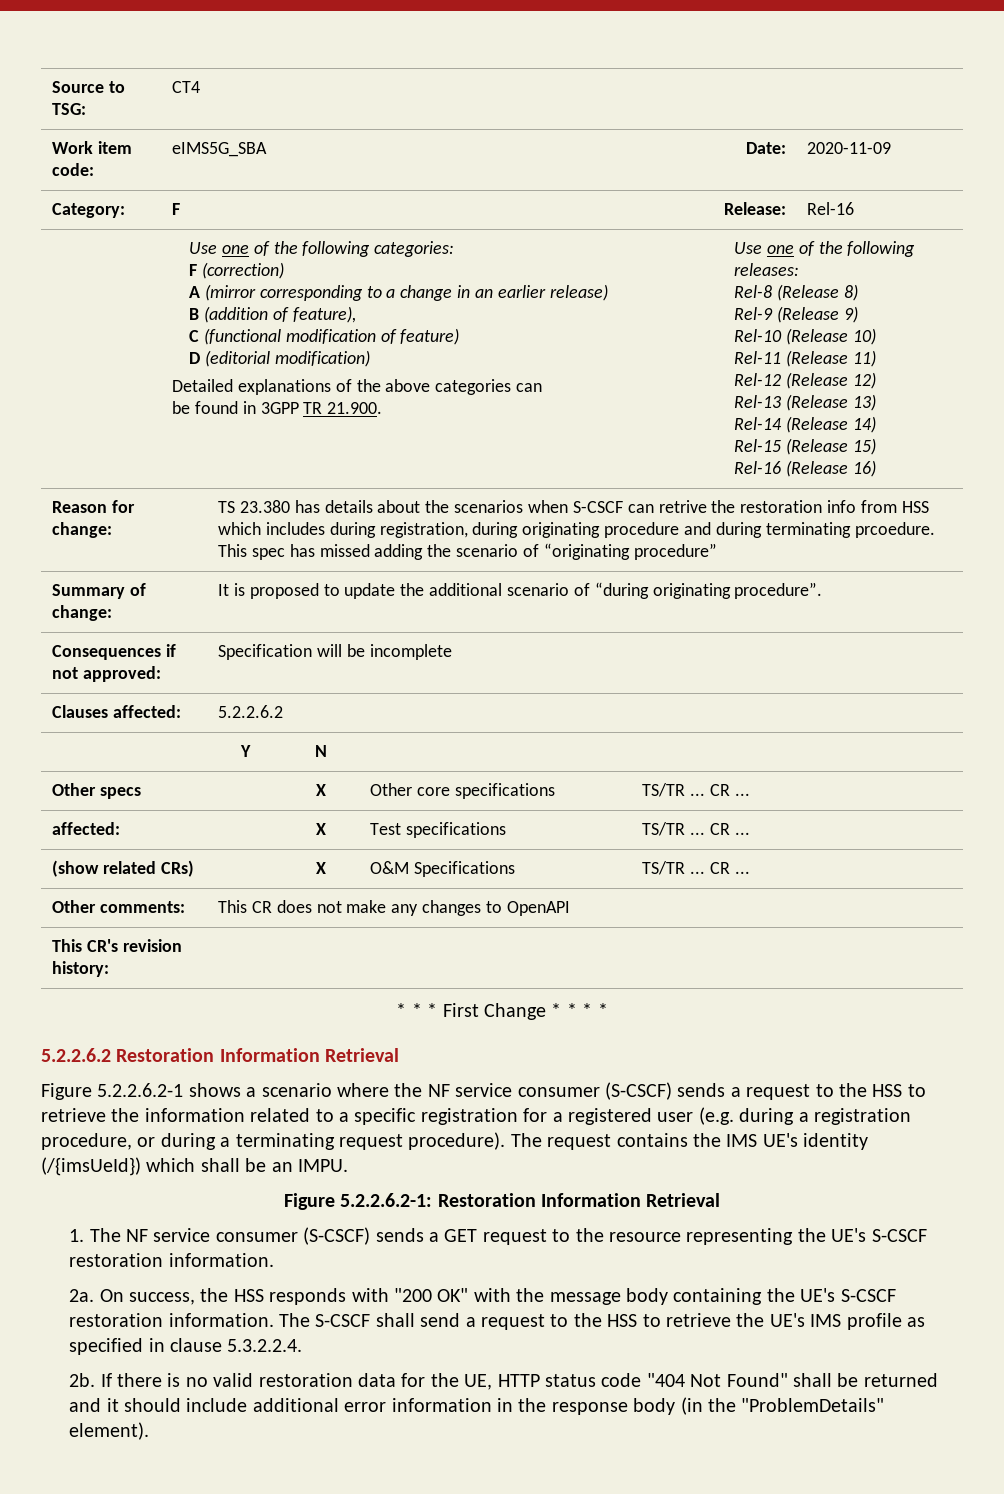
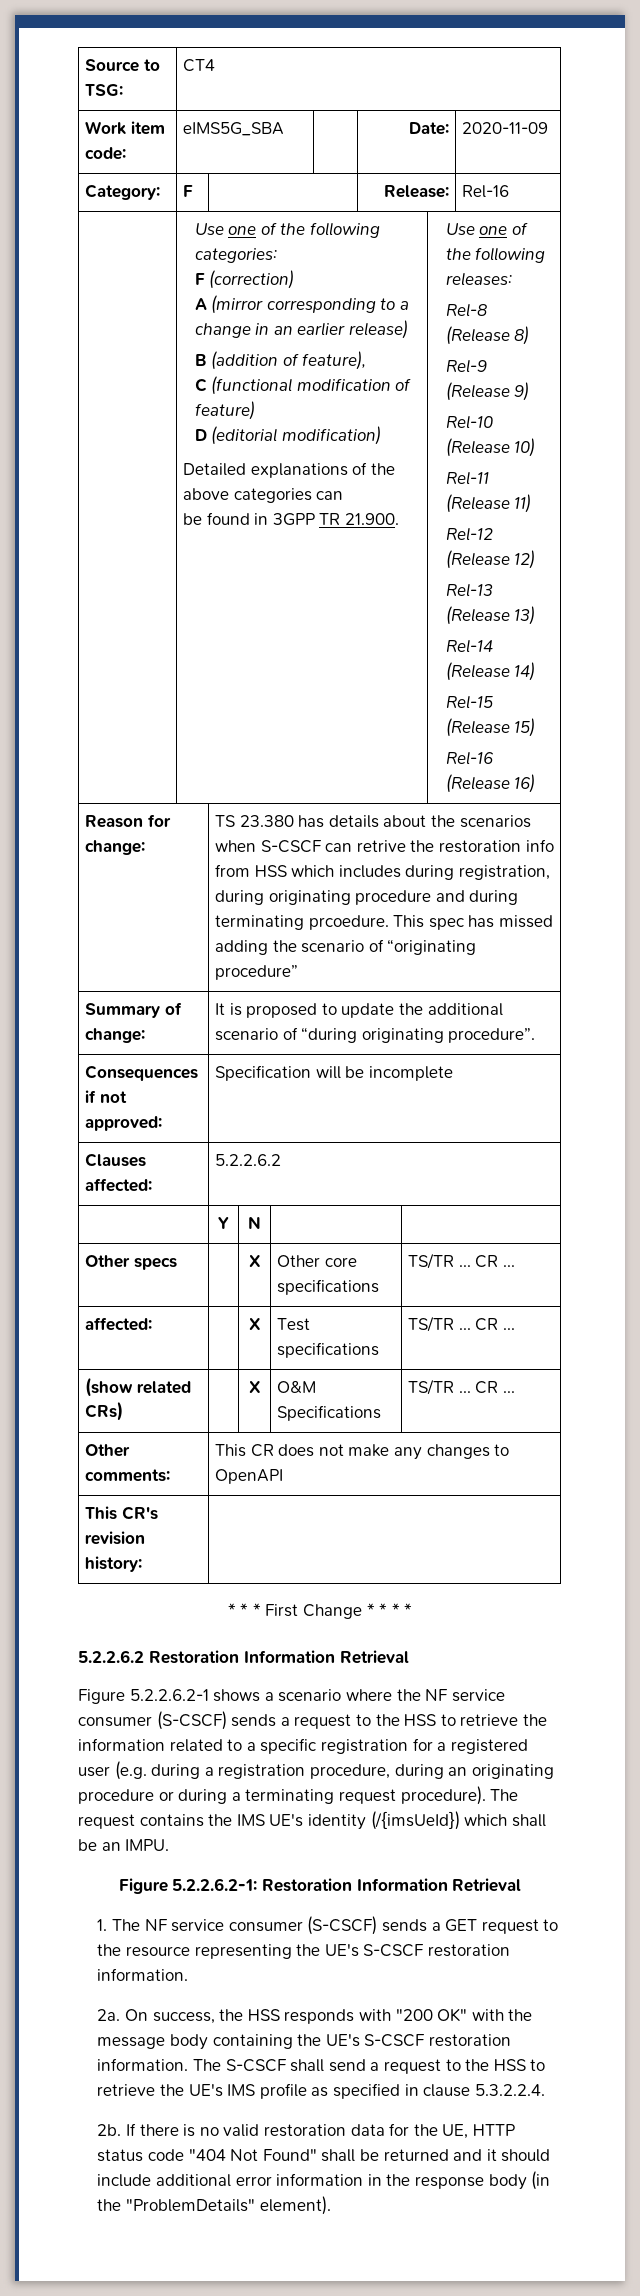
(132, 1141) none -> [394,1764,554,1779] [78,1789,154,1804] during an originating procedure

